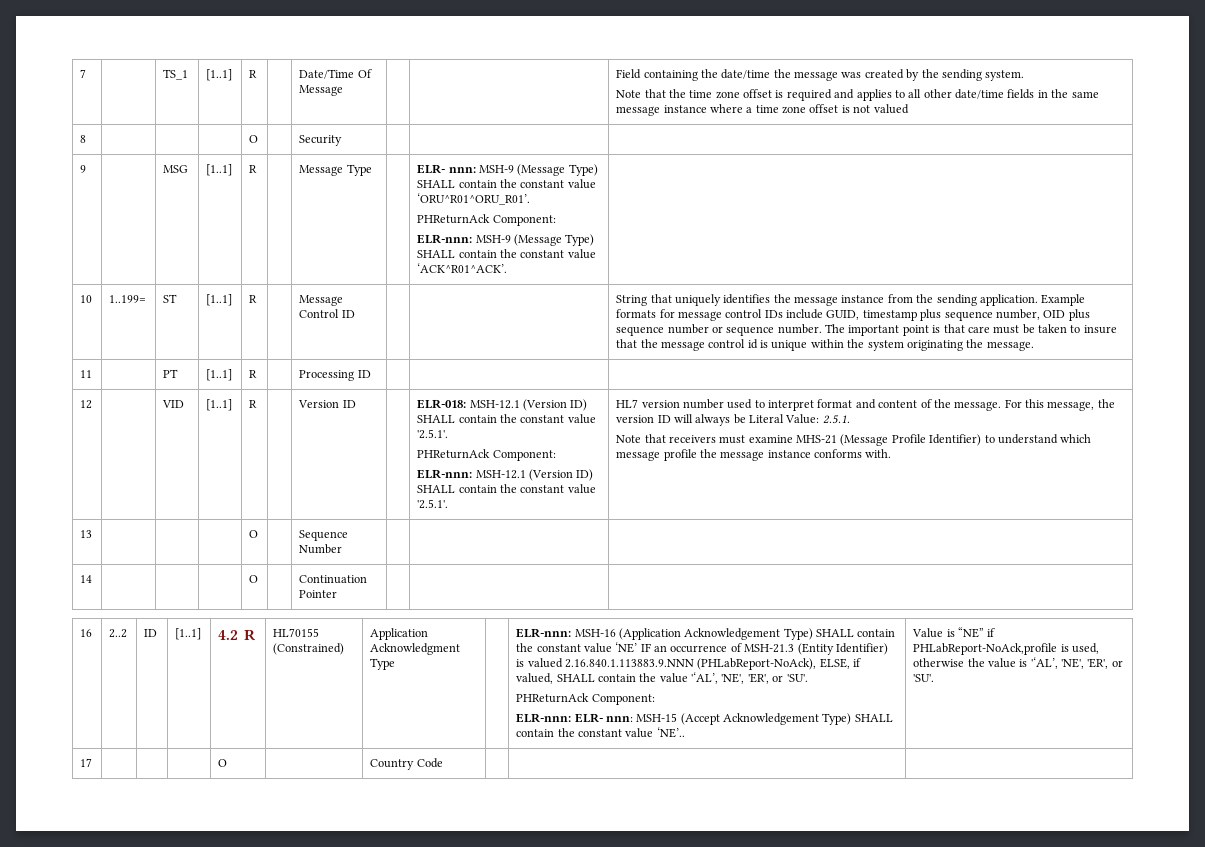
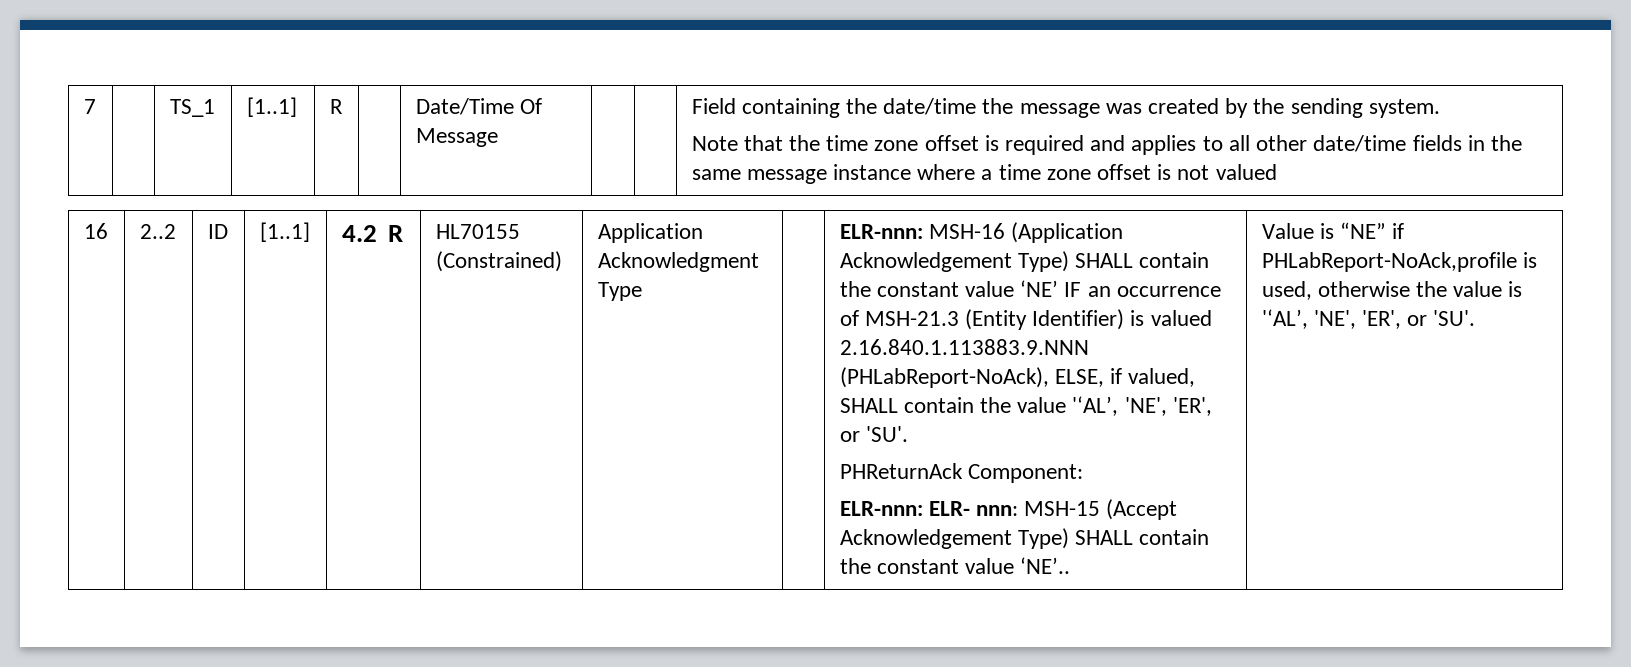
[80,135,87,143] [249,135,259,143] [299,135,343,146] [80,165,87,173] [163,165,189,173] [206,164,233,176] [249,165,258,173] [299,164,372,176] [417,164,598,176] [417,179,596,189] [417,193,531,205] [417,214,556,226] [417,234,595,246] [417,249,596,259] [417,263,508,273] [80,295,93,303] [109,295,147,303] [163,294,178,303] [206,294,233,306] [249,295,258,303] [299,295,344,306] [299,309,355,318] [616,294,1086,306] [616,309,1090,321] [616,324,1117,336] [616,339,1034,351] [80,370,93,378] [163,369,179,378] [206,369,233,381] [249,370,258,378] [299,370,371,381] [80,400,93,409] [162,400,185,408] [206,399,233,411] [249,400,258,408] [298,400,356,408] [417,399,588,411] [417,414,596,424] [417,429,449,439] [417,449,556,461] [417,469,594,481] [417,484,596,494] [417,499,449,509] [616,399,1115,411] [616,414,850,426] [616,434,1092,446] [616,449,892,461] [80,530,93,538] [249,530,259,538] [299,530,349,541] [299,544,343,554] [80,575,93,583] [249,575,259,583] [299,575,368,584] [299,590,338,598] // 8 | | | | O | | Security | | | // 9 | | MSG | [1..1] | R | | Message Type | | ELR- nnn: MSH-9 (Message Type) SHALL contain the constant value ‘ORU^R01^ORU_R01’. // PHReturnAck Component: // ELR-nnn: MSH-9 (Message Type) SHALL contain the constant value ‘ACK^R01^ACK’. | // 10 | 1..199= | ST | [1..1] | R | | Message Control ID | | | String that uniquely identifies the message instance from the sending application. Example formats for message control IDs include GUID, timestamp plus sequence number, OID plus sequence number or sequence number. The important point is that care must be taken to insure that the message control id is unique within the system originating the message. // 11 | | PT | [1..1] | R | | Processing ID | | | // 12 | | VID | [1..1] | R | | Version ID | | ELR-018: MSH-12.1 (Version ID) SHALL contain the constant value '2.5.1'. // PHReturnAck Component: // ELR-nnn: MSH-12.1 (Version ID) SHALL contain the constant value '2.5.1'. | HL7 version number used to interpret format and content of the message. For this message, the version ID will always be Literal Value: 2.5.1. // Note that receivers must examine MHS-21 (Message Profile Identifier) to understand which message profile the message instance conforms with. // 13 | | | | O | | Sequence Number | | | // 14 | | | | O | | Continuation Pointer | | | -> (1277, 172) none
[80,758,93,767] [218,759,228,767] [370,758,443,770] // 17 | | | | O | | Country Code | | | -> (1476, 318) none

